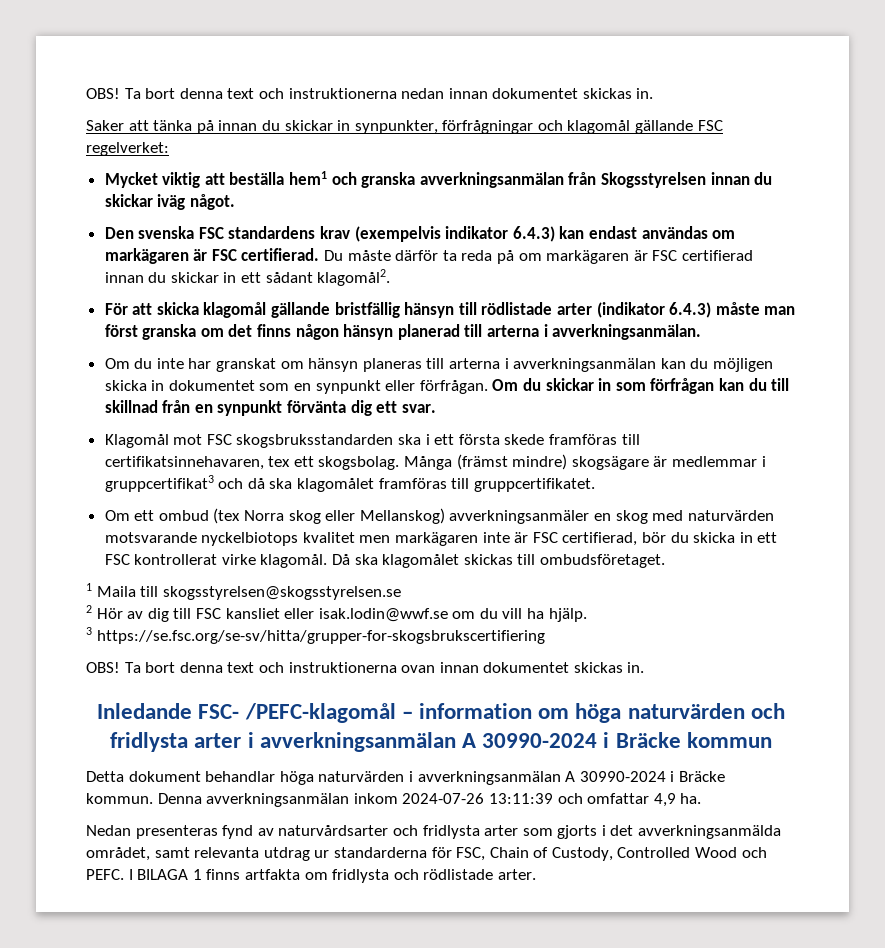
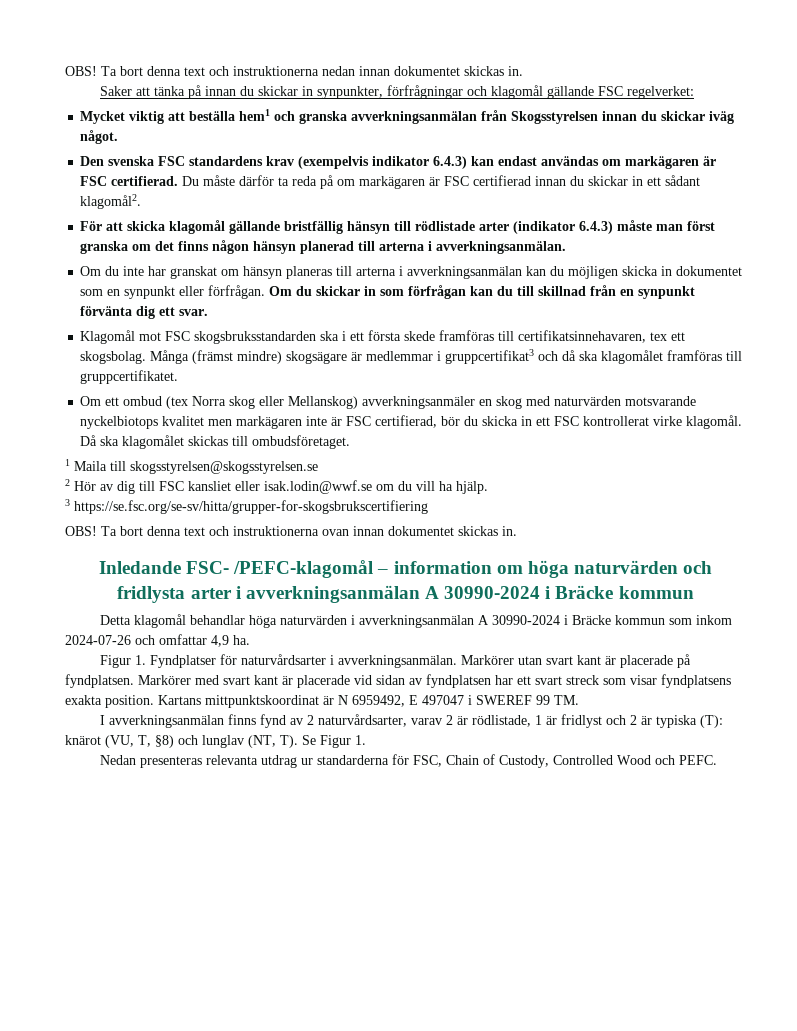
[128,771,201,782] dokument -> [134,614,187,628] klagomål
[86,793,350,807] kommun. Denna avverkningsanmälan -> [615,615,693,625] kommun som
[488,793,553,804] 13:11:39 -> (131, 640) none
[86,825,782,839] [86,847,190,861] Nedan presenteras fynd av naturvårdsarter och fridlysta arter som gjorts i det avverkningsanmälda området, samt -> [100,654,692,668] [65,674,731,688] [65,695,579,708] [100,714,724,728] [65,735,366,748] [100,755,203,768] Figur 1. Fyndplatser för naturvårdsarter i avverkningsanmälan. Markörer utan svart kant är placerade på fyndplatsen. Markörer med svart kant är placerade vid sidan av fyndplatsen har ett svart streck som visar fyndplatsens exakta position. Kartans mittpunktskoordinat är N 6959492, E 497047 i SWEREF 99 TM. // I avverkningsanmälan finns fynd av 2 naturvårdsarter, varav 2 är rödlistade, 1 är fridlyst och 2 är typiska (T): knärot (VU, T, §8) och lunglav (NT, T). Se Figur 1. // Nedan presenteras
[128,869,536,883] I BILAGA 1 finns artfakta om fridlysta och rödlistade arter. -> (718, 760) none

